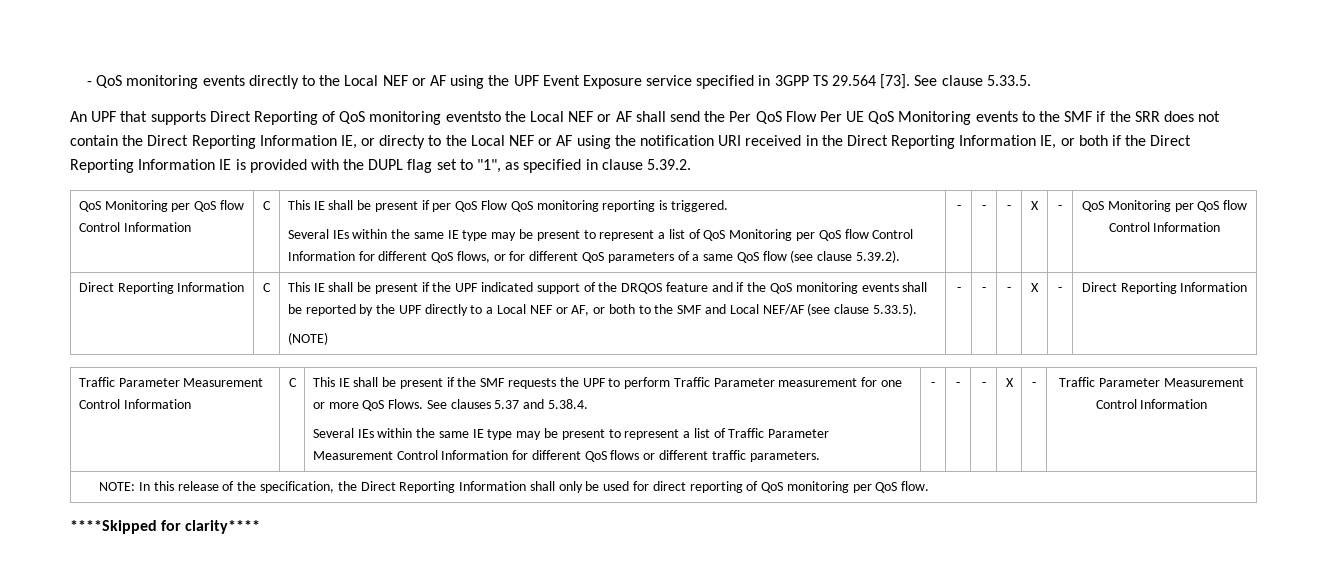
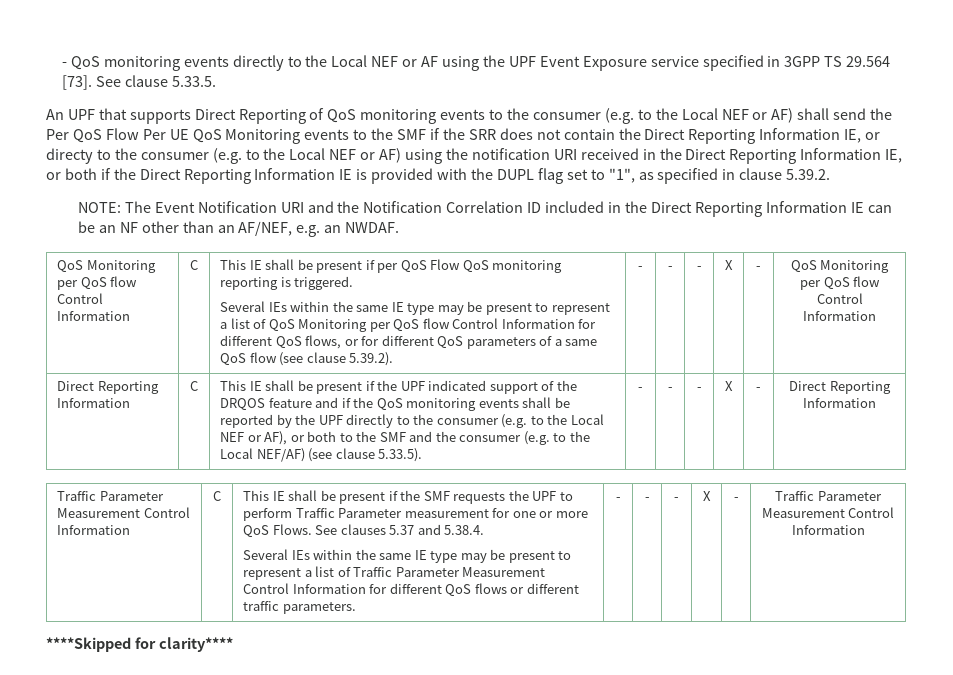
[445,111,632,122] eventsto the Local NEF or AF -> [440,108,794,124] events to the consumer (e.g. to the Local NEF or AF)
[470,135,573,146] Local NEF or AF -> [140,148,402,164] consumer (e.g. to the Local NEF or AF)
(691, 164) none -> [77,201,892,217] [77,221,400,237] // NOTE: The Event Notification URI and the Notification Correlation ID included in the Direct Reporting Information IE can be an NF other than an AF/NEF, e.g. an NWDAF.
[486,304,590,316] a Local NEF or AF, -> [413,414,604,428] [220,431,288,445] the consumer (e.g. to the Local NEF or AF),
[729,304,805,315] Local NEF/AF -> [435,431,590,445] [220,448,305,462] the consumer (e.g. to the Local NEF/AF)
[287,332,328,345] // (NOTE) -> (423, 455) none
[99,481,930,493] // NOTE: In this release of the specification, the Direct Reporting Information shall only be used for direct reporting of QoS monitoring per QoS flow. -> (865, 530) none

